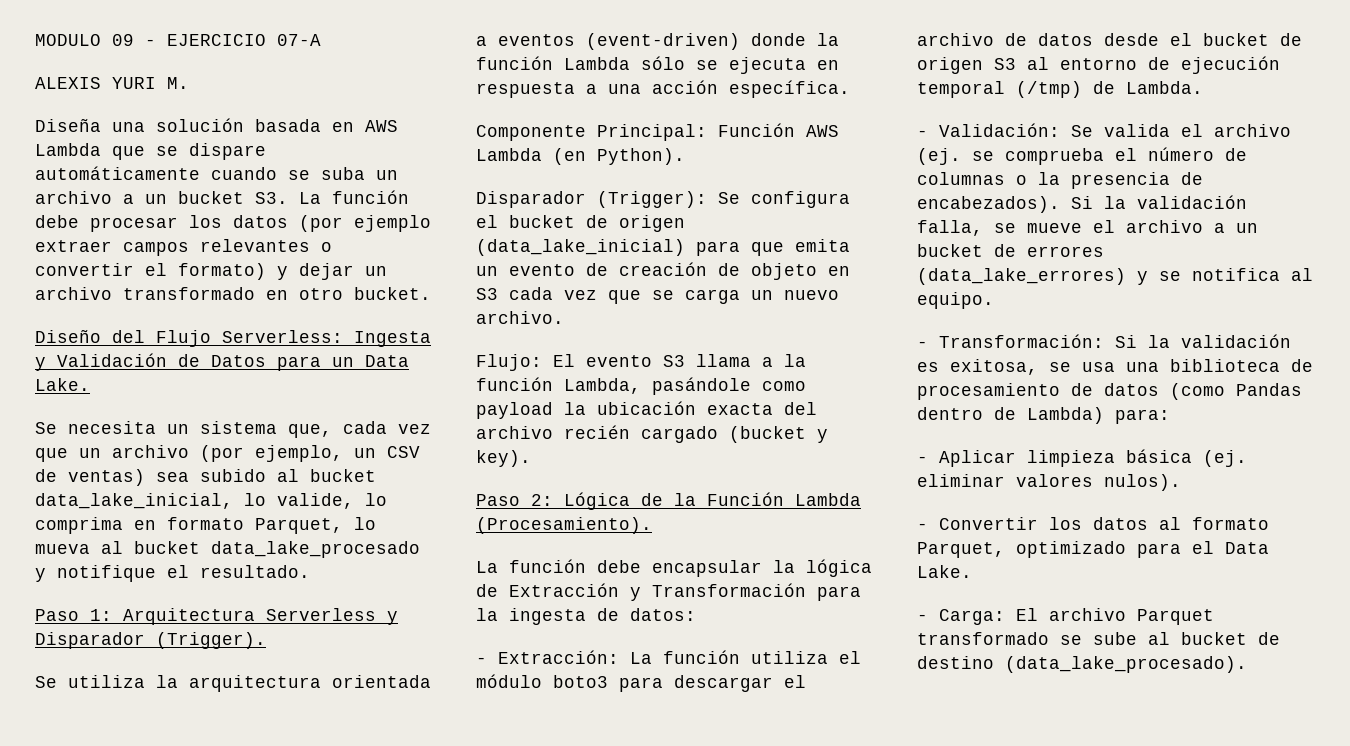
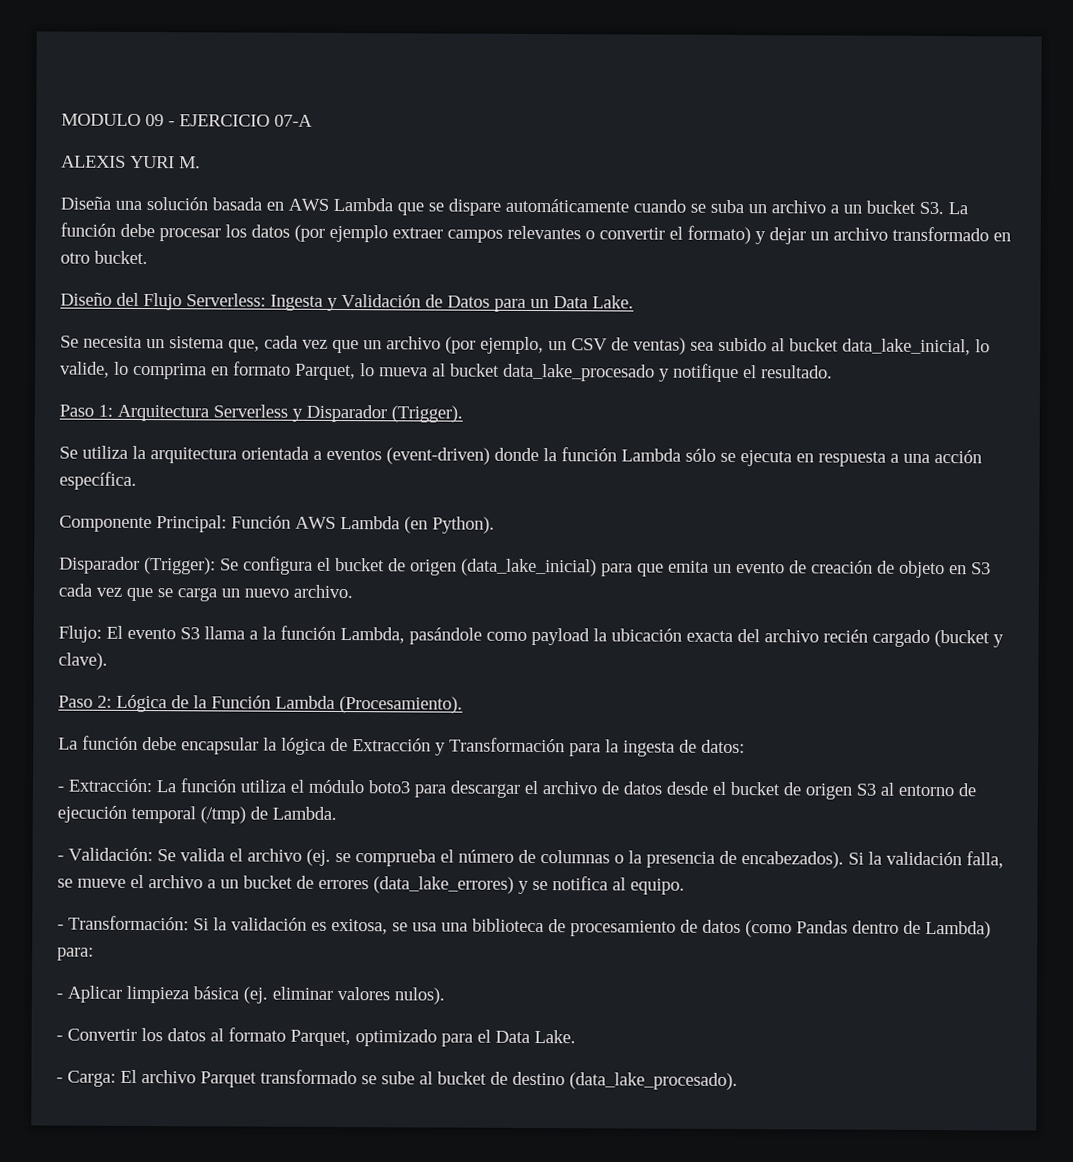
[476,450,531,467] key). -> [58,652,108,670] clave).

